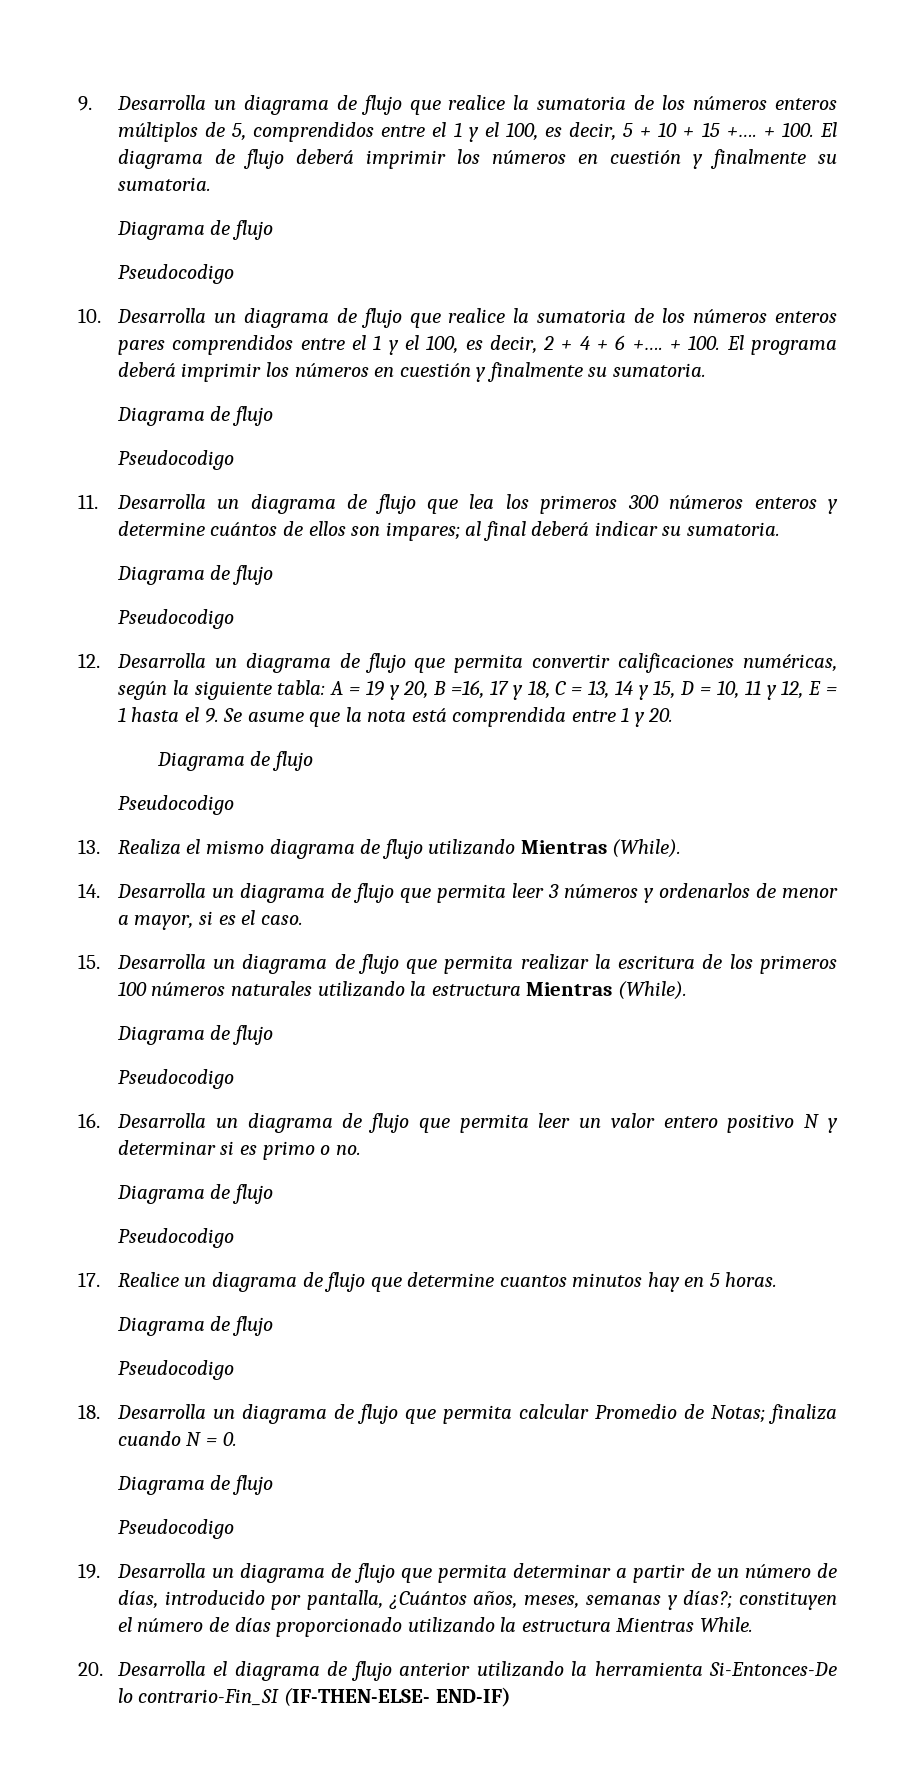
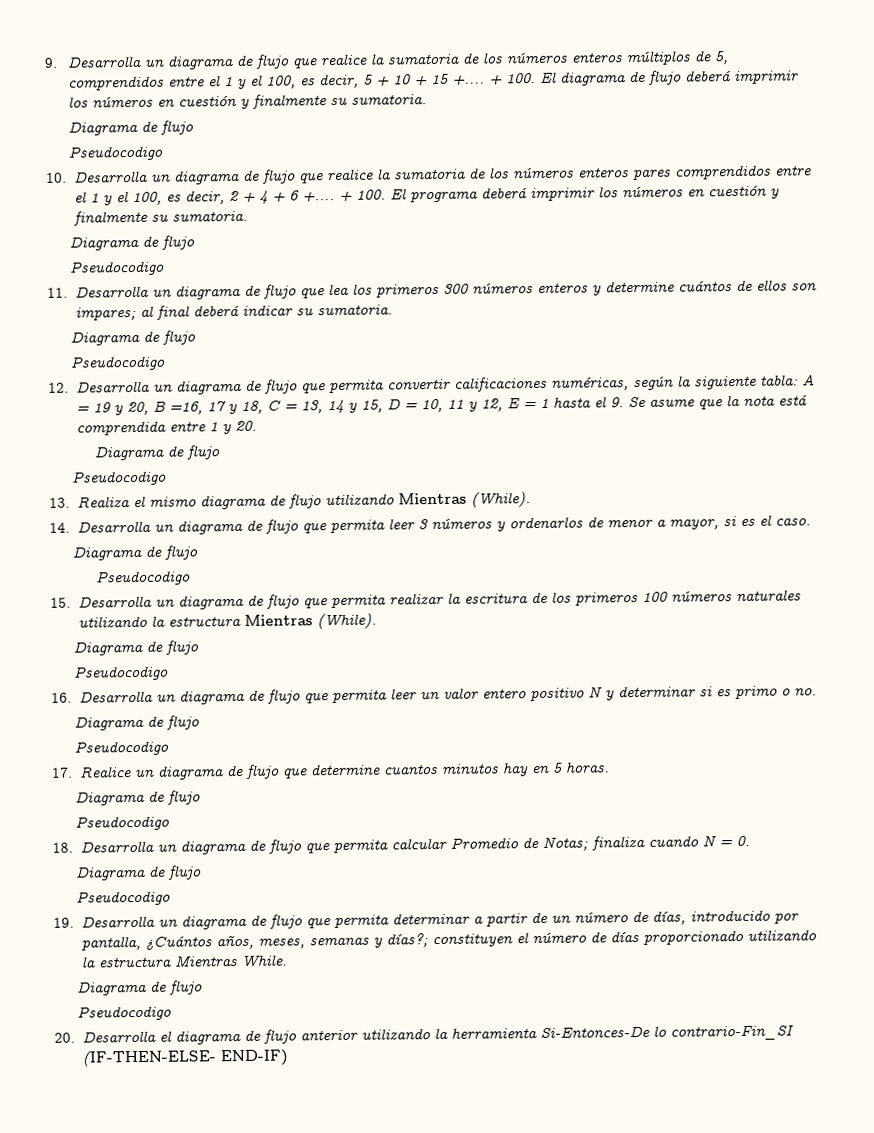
(303, 920) none -> [72,545,199,561] [96,570,192,586] // Diagrama de flujo // Pseudocodigo
(753, 1624) none -> [77,980,204,996] [77,1005,173,1021] // Diagrama de flujo // Pseudocodigo

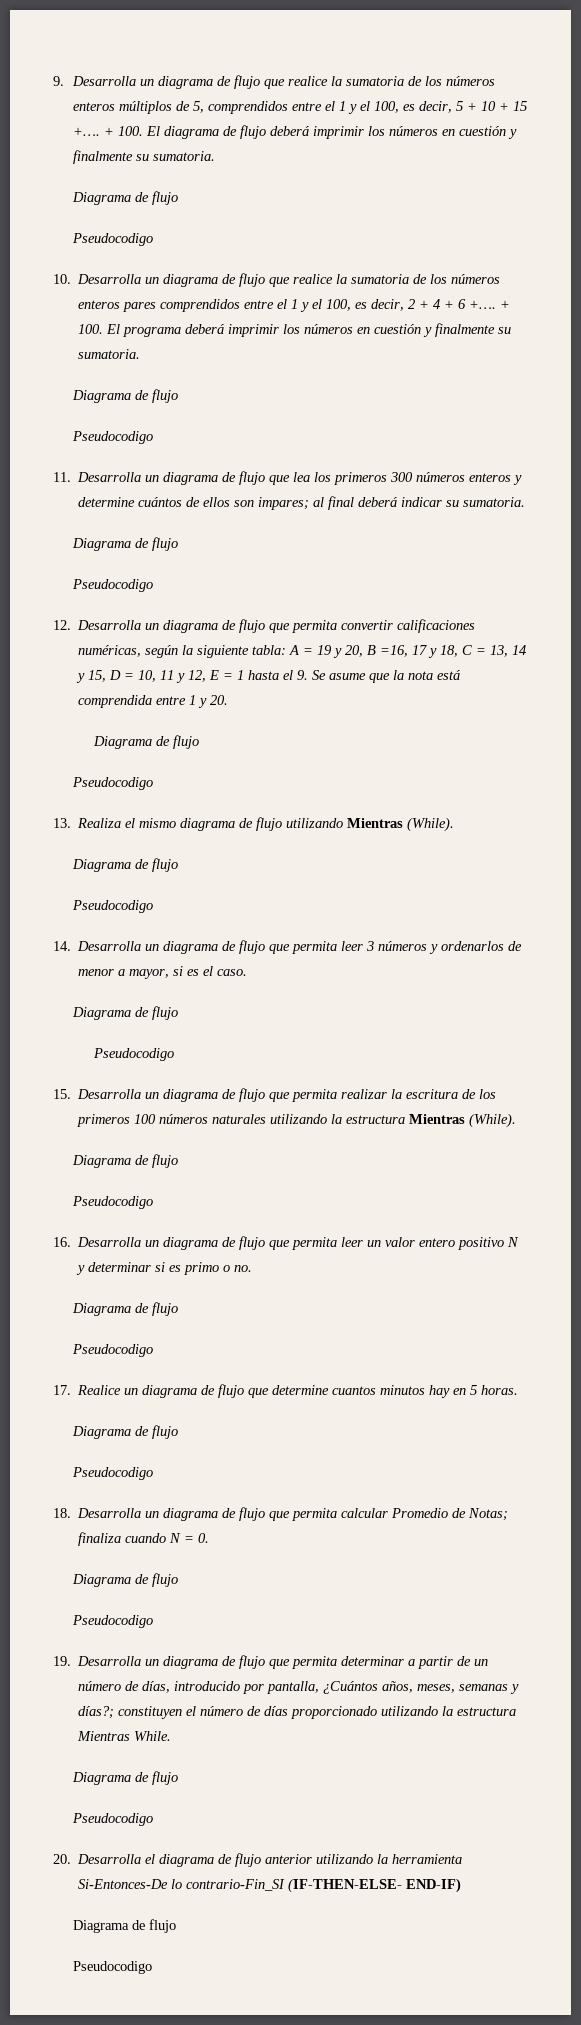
(531, 499) none -> [72,858,179,872] [72,900,154,913] // Diagrama de flujo // Pseudocodigo
(288, 1058) none -> [73,1919,177,1933] [73,1961,153,1974] // Diagrama de flujo // Pseudocodigo

